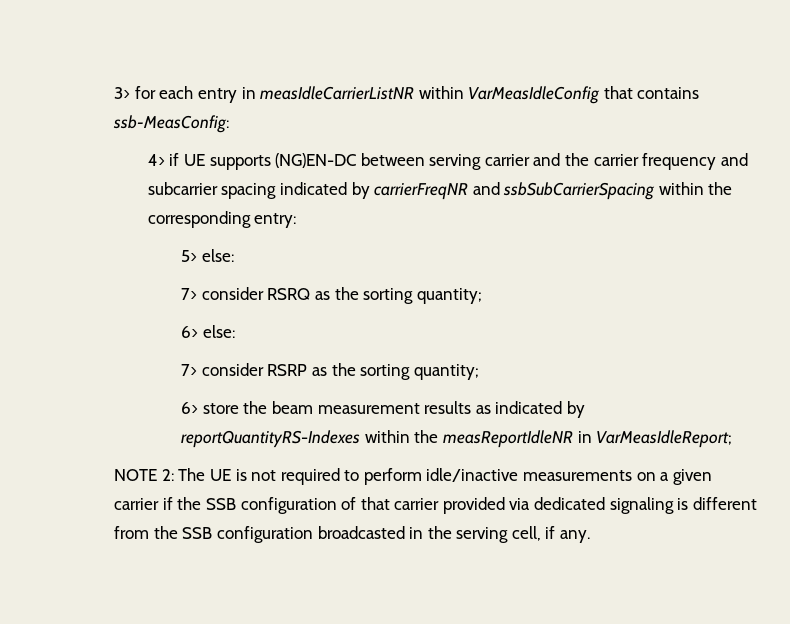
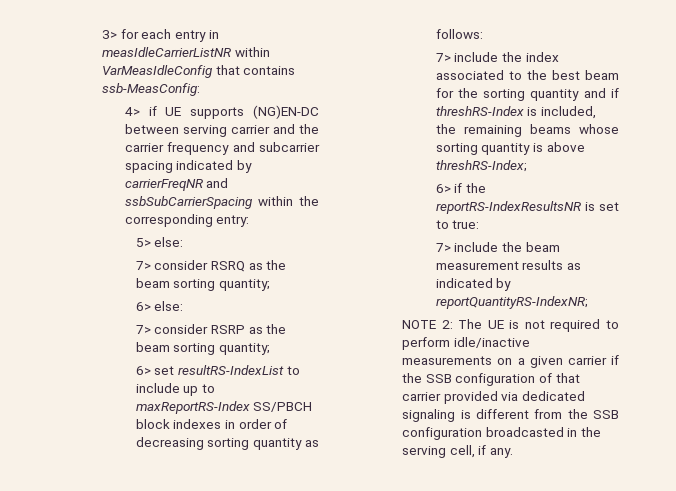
(359, 293) none -> [135,278,170,288] beam
[360,364,479,380] [181,402,239,414] sorting quantity; // 6> store -> [135,342,270,355] [135,365,300,375] [135,383,215,396] [135,401,313,414] [135,419,288,429] [135,437,319,450] [435,29,483,39] [435,52,559,62] [435,70,619,80] [435,88,619,101] [435,106,596,119] [435,124,619,137] [435,142,585,155] [435,160,527,172] [435,183,486,193] [435,201,619,214] [435,220,480,229] [435,242,499,252] beam sorting quantity; // 6> set resultRS-IndexList to include up to maxReportRS-Index SS/PBCH block indexes in order of decreasing sorting quantity as follows: // 7> include the index associated to the best beam for the sorting quantity and if threshRS-Index is included, the remaining beams whose sorting quantity is above threshRS-Index; // 6> if the reportRS-IndexResultsNR is set to true: // 7> include
[181,430,733,448] reportQuantityRS-Indexes within the measReportIdleNR in VarMeasIdleReport; -> [435,296,588,309] reportQuantityRS-IndexNR;

